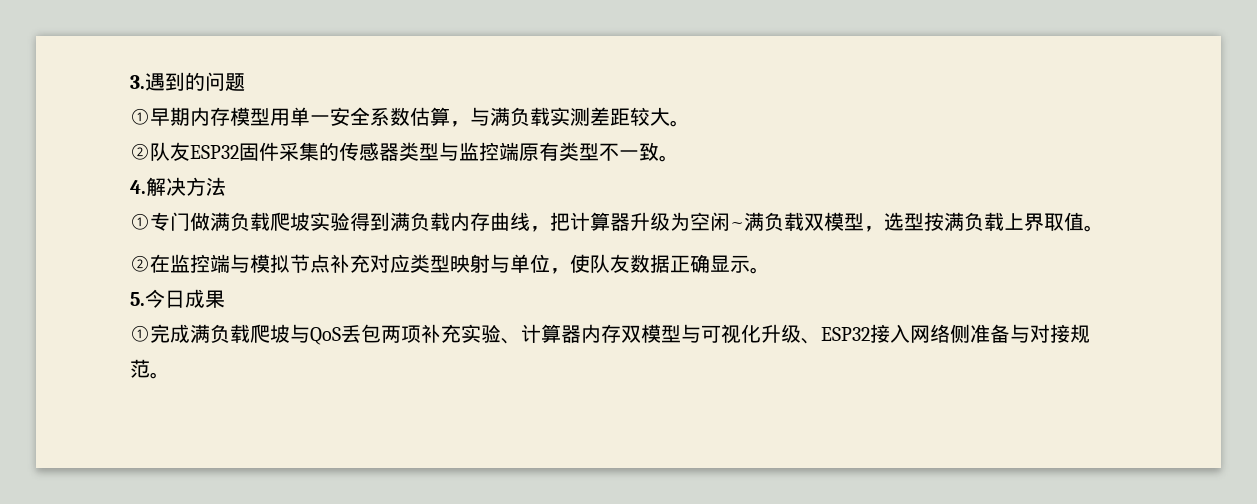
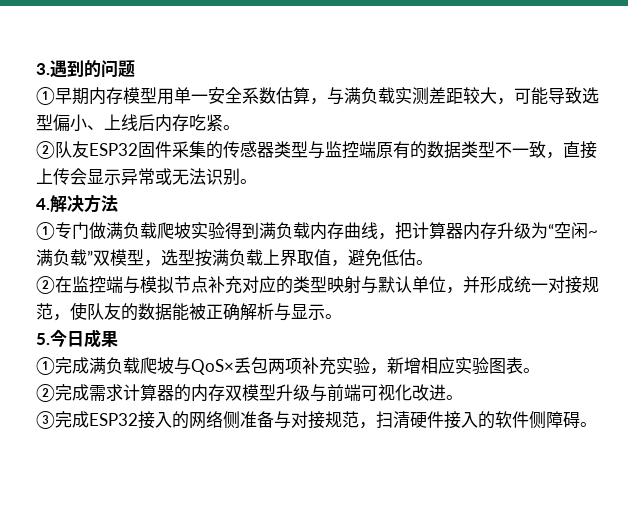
(670, 116) none -> [497,87,599,105] [36,114,223,132] ，可能导致选型偏小、上线后内存吃紧
(559, 151) none -> [410,141,461,159] 的数据
(659, 151) none -> [546,141,597,159] [36,168,240,186] ，直接上传会显示异常或无法识别
[630,212,690,231] 升级为 -> [463,222,554,240] 内存升级为“
(804, 221) none -> [87,250,93,264] ”
(1084, 221) none -> [331,249,416,267] ，避免低估
(410, 263) none -> [276,276,293,294] 的
[510,254,710,274] 单位，使队友数据正确 -> [378,276,599,294] [36,302,291,321] 默认单位，并形成统一对接规范，使队友的数据能被正确解析与
[310,327,341,345] QoS -> [191,359,234,375] QoS×
[501,324,821,344] 、计算器内存双模型与可视化升级、 -> [370,357,540,375] [36,384,463,402] [36,411,89,429] ，新增相应实验图表。 // ②完成需求计算器的内存双模型升级与前端可视化改进。 // ③完成
(910, 333) none -> [172,411,189,429] 的
(150, 368) none -> [359,411,580,429] ，扫清硬件接入的软件侧障碍

